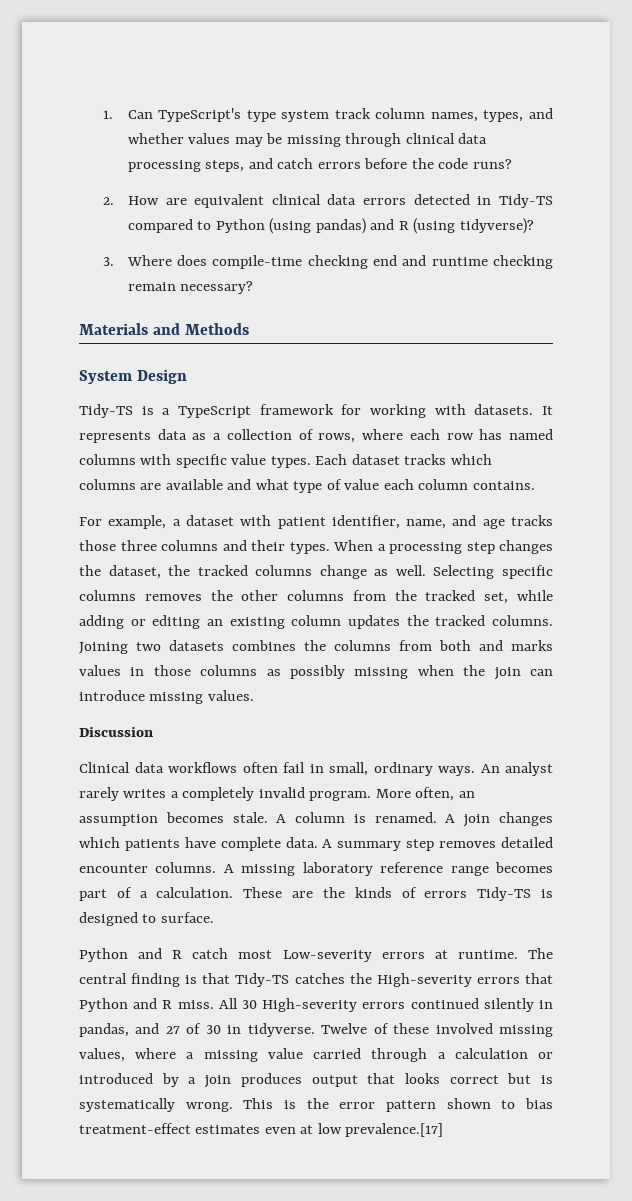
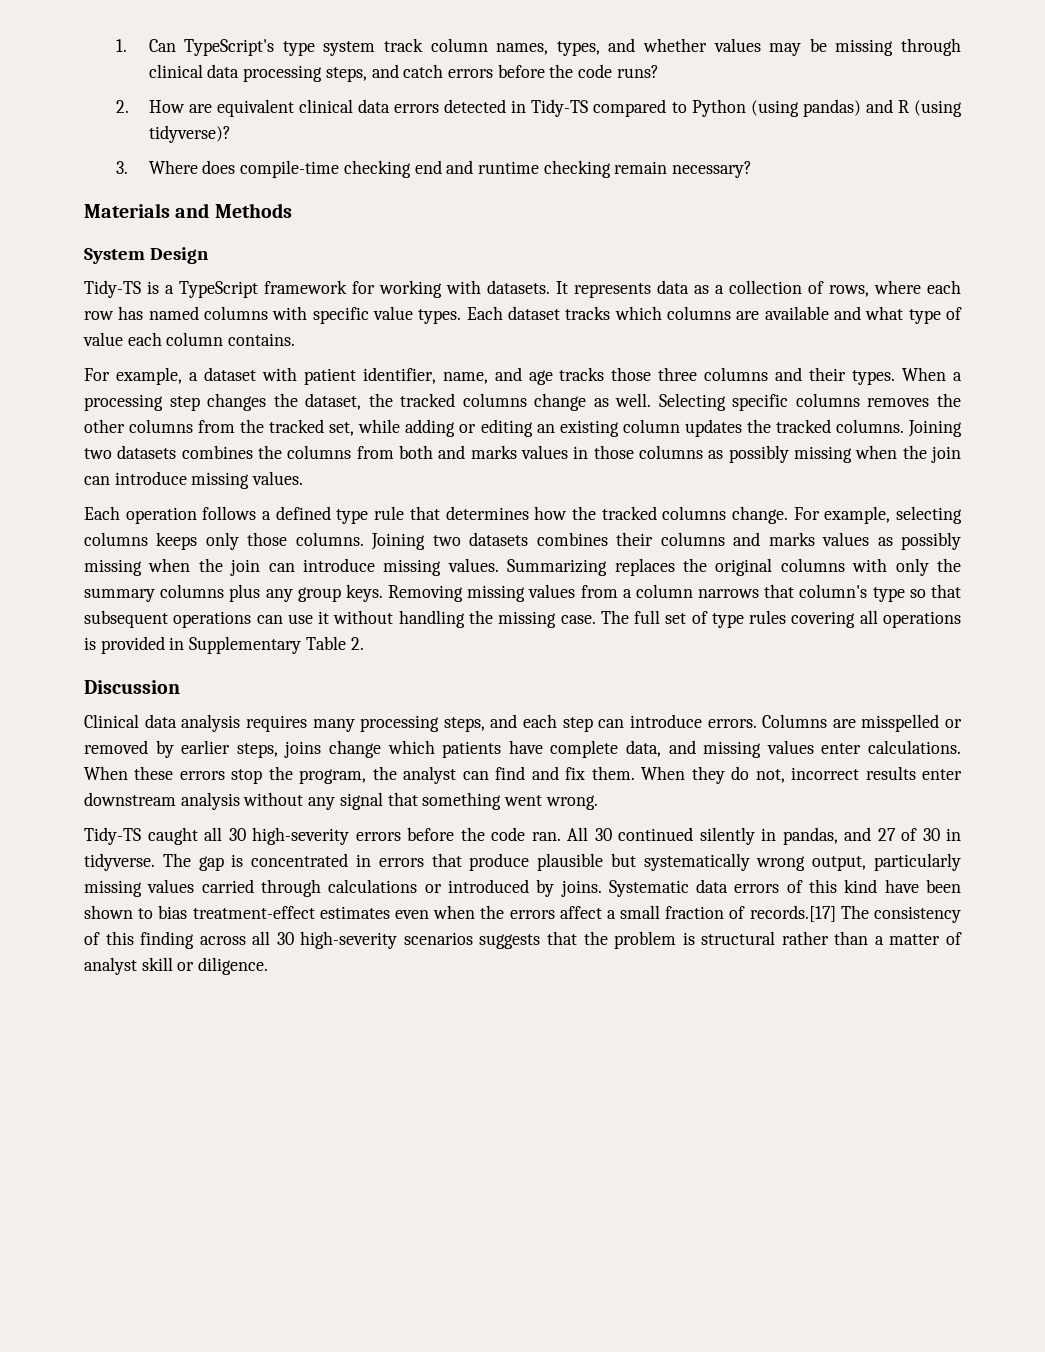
[79,727,153,737] [79,762,553,776] [79,787,475,801] [79,812,553,827] [79,837,553,851] [79,862,553,876] [79,887,553,901] [79,912,214,926] [79,948,553,962] [79,973,553,987] [79,998,406,1012] Discussion // Clinical data workflows often fail in small, ordinary ways. An analyst rarely writes a completely invalid program. More often, an assumption becomes stale. A column is renamed. A join changes which patients have complete data. A summary step removes detailed encounter columns. A missing laboratory reference range becomes part of a calculation. These are the kinds of errors Tidy-TS is designed to surface. // Python and R catch most Low-severity errors at runtime. The central finding is that Tidy-TS catches the High-severity errors that Python and R miss. All 30 High-severity errors -> [84,506,962,524] [84,532,962,550] [84,558,961,576] [84,584,961,602] [84,610,962,628] [84,636,364,654] [84,680,180,694] [84,714,962,732] [84,740,962,758] [84,766,963,784] [84,792,598,810] [84,827,612,845] Each operation follows a defined type rule that determines how the tracked columns change. For example, selecting columns keeps only those columns. Joining two datasets combines their columns and marks values as possibly missing when the join can introduce missing values. Summarizing replaces the original columns with only the summary columns plus any group keys. Removing missing values from a column narrows that column's type so that subsequent operations can use it without handling the missing case. The full set of type rules covering all operations is provided in Supplementary Table 2. // Discussion // Clinical data analysis requires many processing steps, and each step can introduce errors. Columns are misspelled or removed by earlier steps, joins change which patients have complete data, and missing values enter calculations. When these errors stop the program, the analyst can find and fix them. When they do not, incorrect results enter downstream analysis without any signal that something went wrong. // Tidy-TS caught all 30 high-severity errors before the code ran. All 30
[321,1023,553,1037] [79,1048,553,1062] [79,1073,553,1088] [79,1098,436,1112] Twelve of these involved missing values, where a missing value carried through a calculation or introduced by a join produces output that looks correct but is systematically wrong. This is the error pattern -> [162,853,962,871] [84,879,961,897] The gap is concentrated in errors that produce plausible but systematically wrong output, particularly missing values carried through calculations or introduced by joins. Systematic data errors of this kind have been
[300,1123,444,1137] at low prevalence.[17] -> [433,905,961,923] [84,931,962,949] [84,957,269,975] when the errors affect a small fraction of records.[17] The consistency of this finding across all 30 high-severity scenarios suggests that the problem is structural rather than a matter of analyst skill or diligence.

